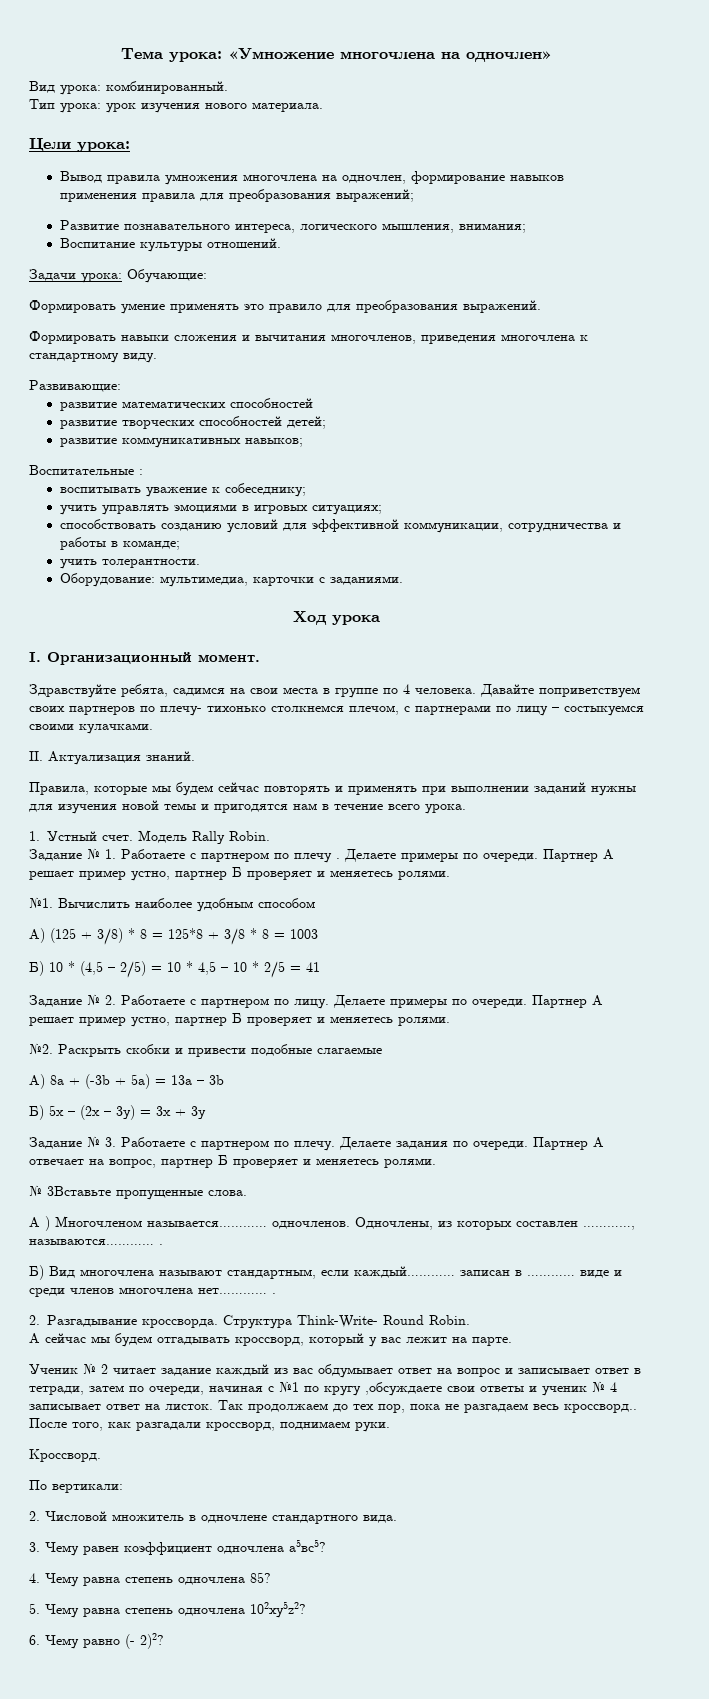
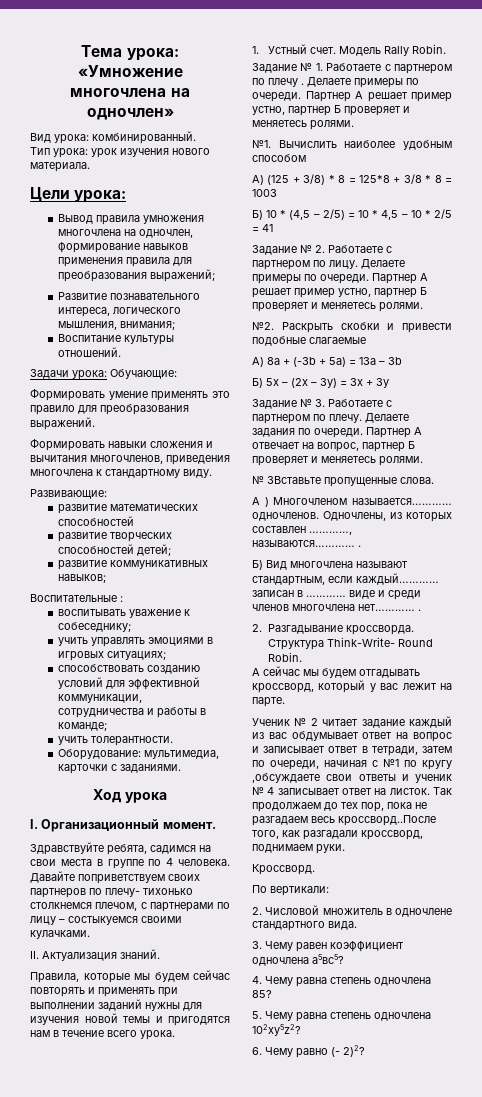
[564,1404,637,1413] [29,1418,67,1428] кроссворд.. После -> [338,815,436,826] кроссворд..После

